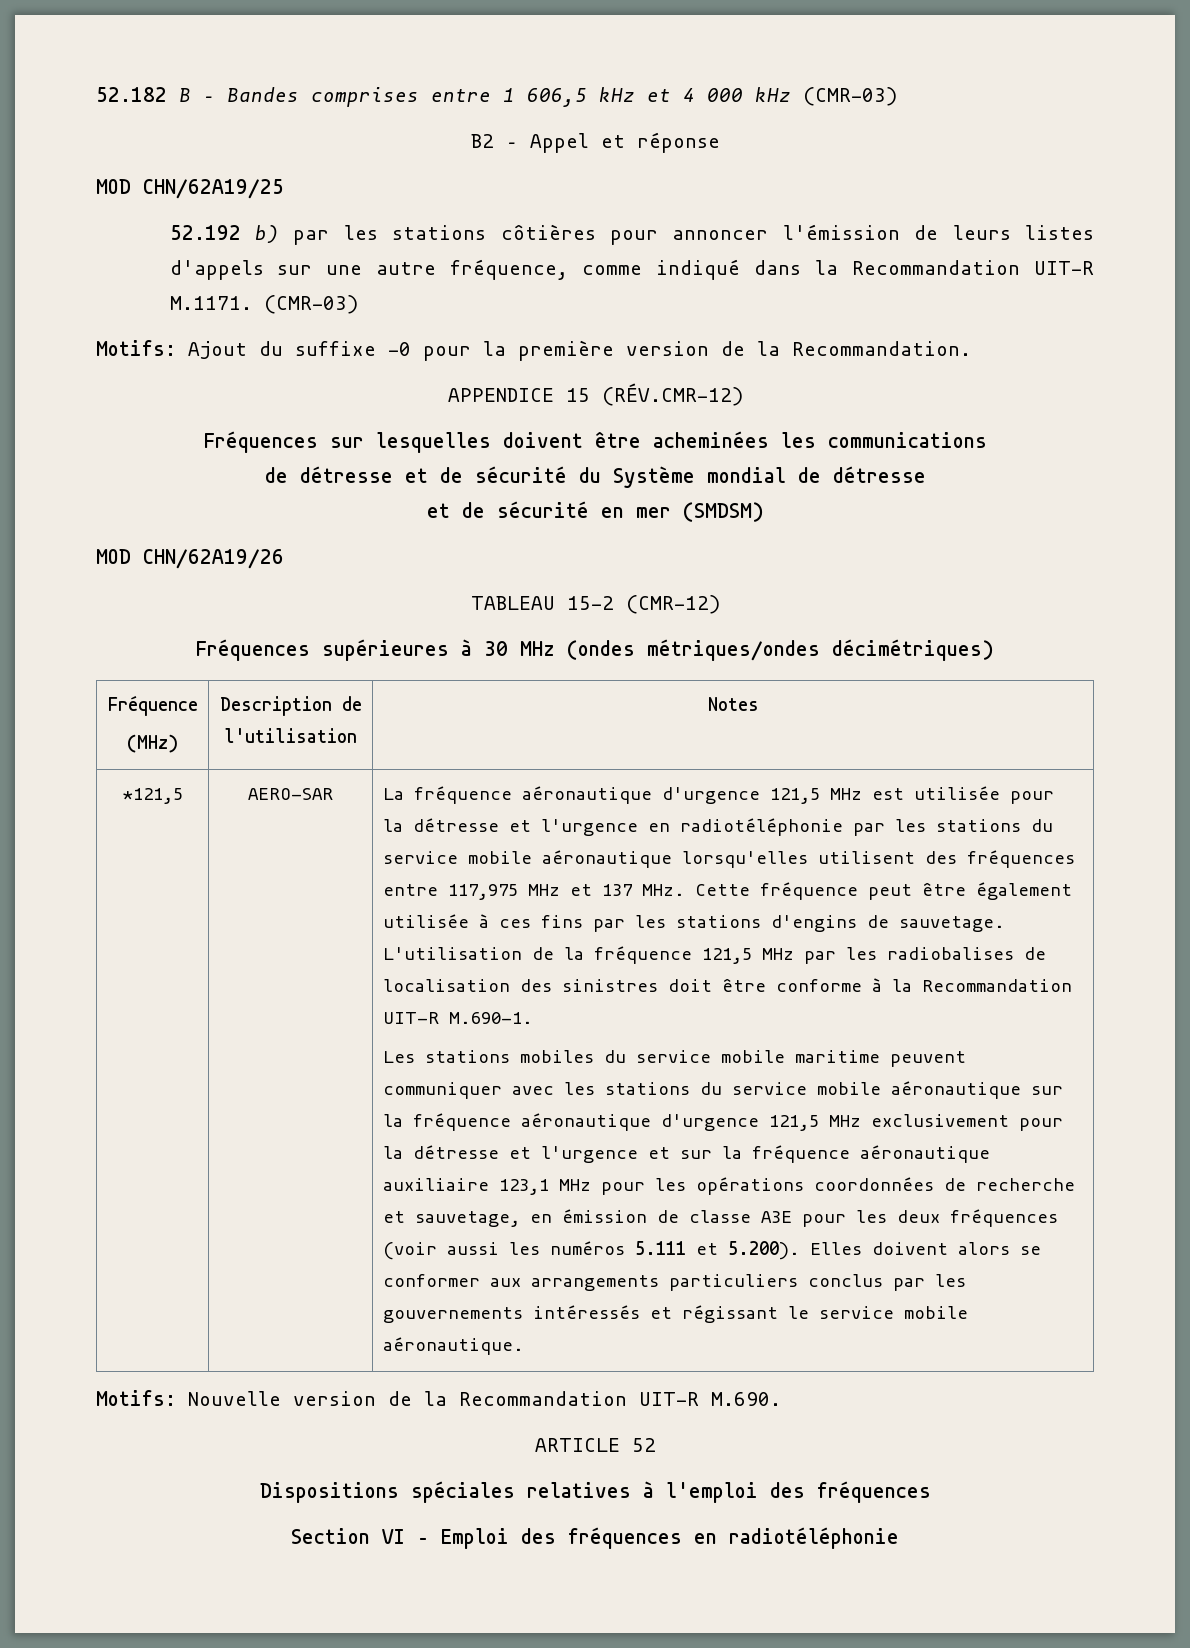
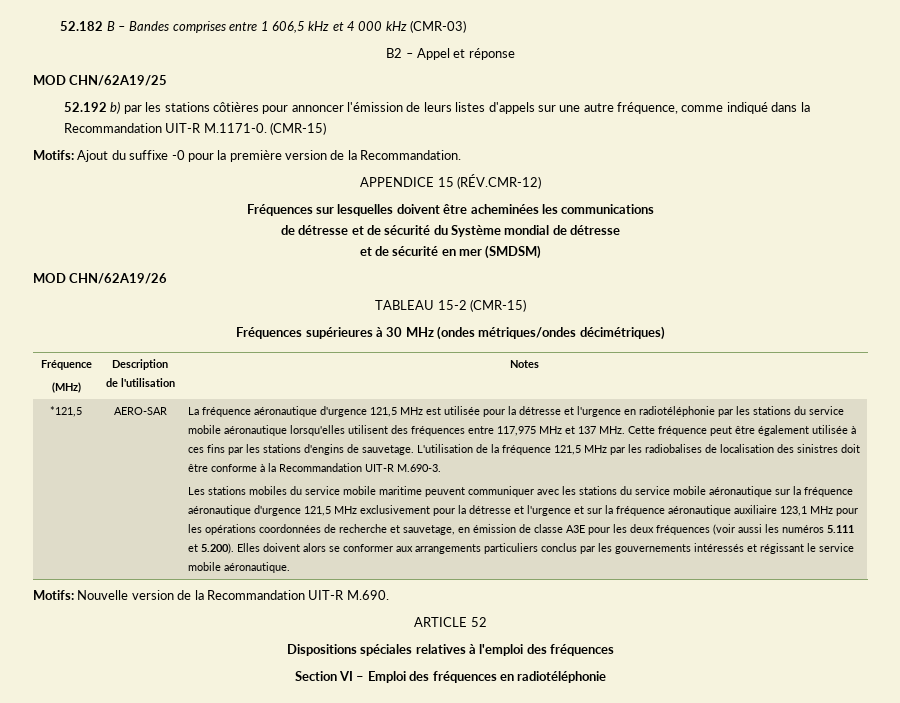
[169,295,358,314] M.1171. (CMR-03) -> [203,122,327,135] M.1171-0. (CMR-15)
[625,595,720,614] (CMR-12) -> [469,299,526,312] (CMR-15)
[448,1012,533,1024] M.690-1. -> [396,464,441,472] M.690-3.

